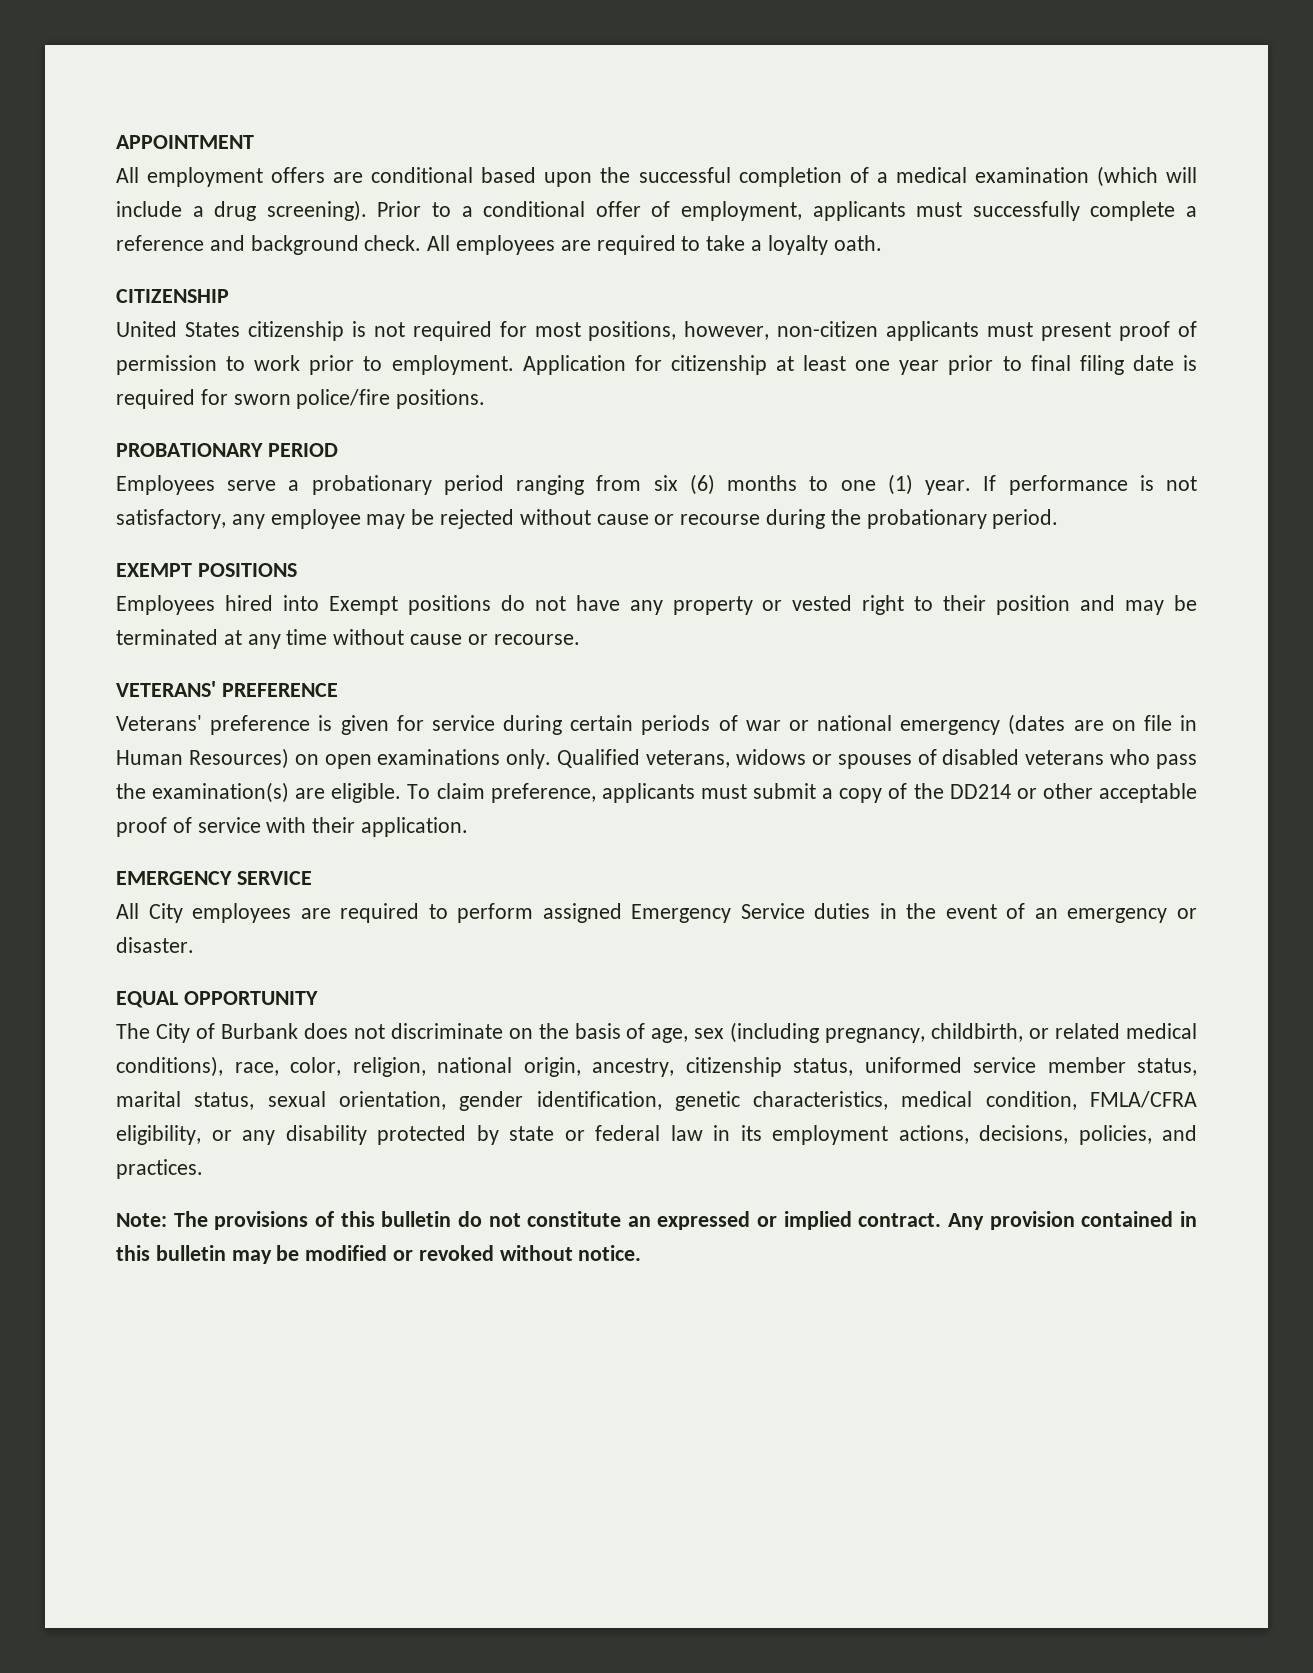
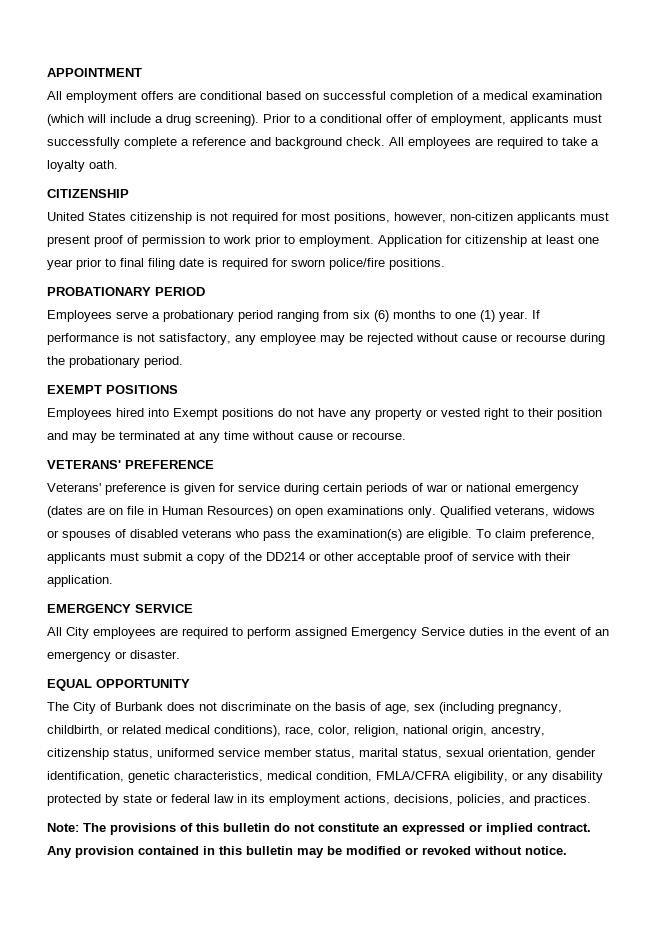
[544,167,631,187] upon the -> [305,93,319,100] on

